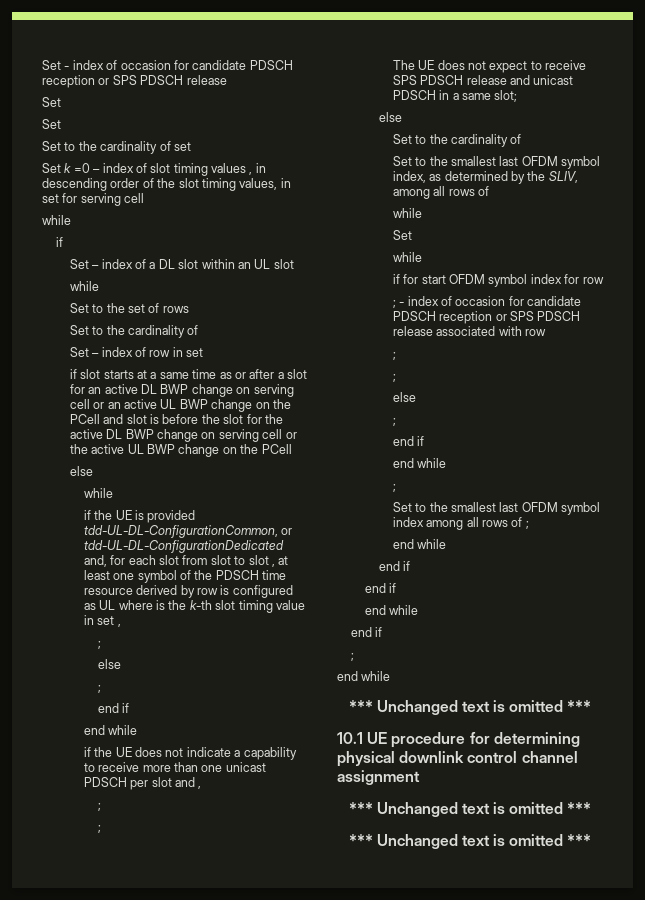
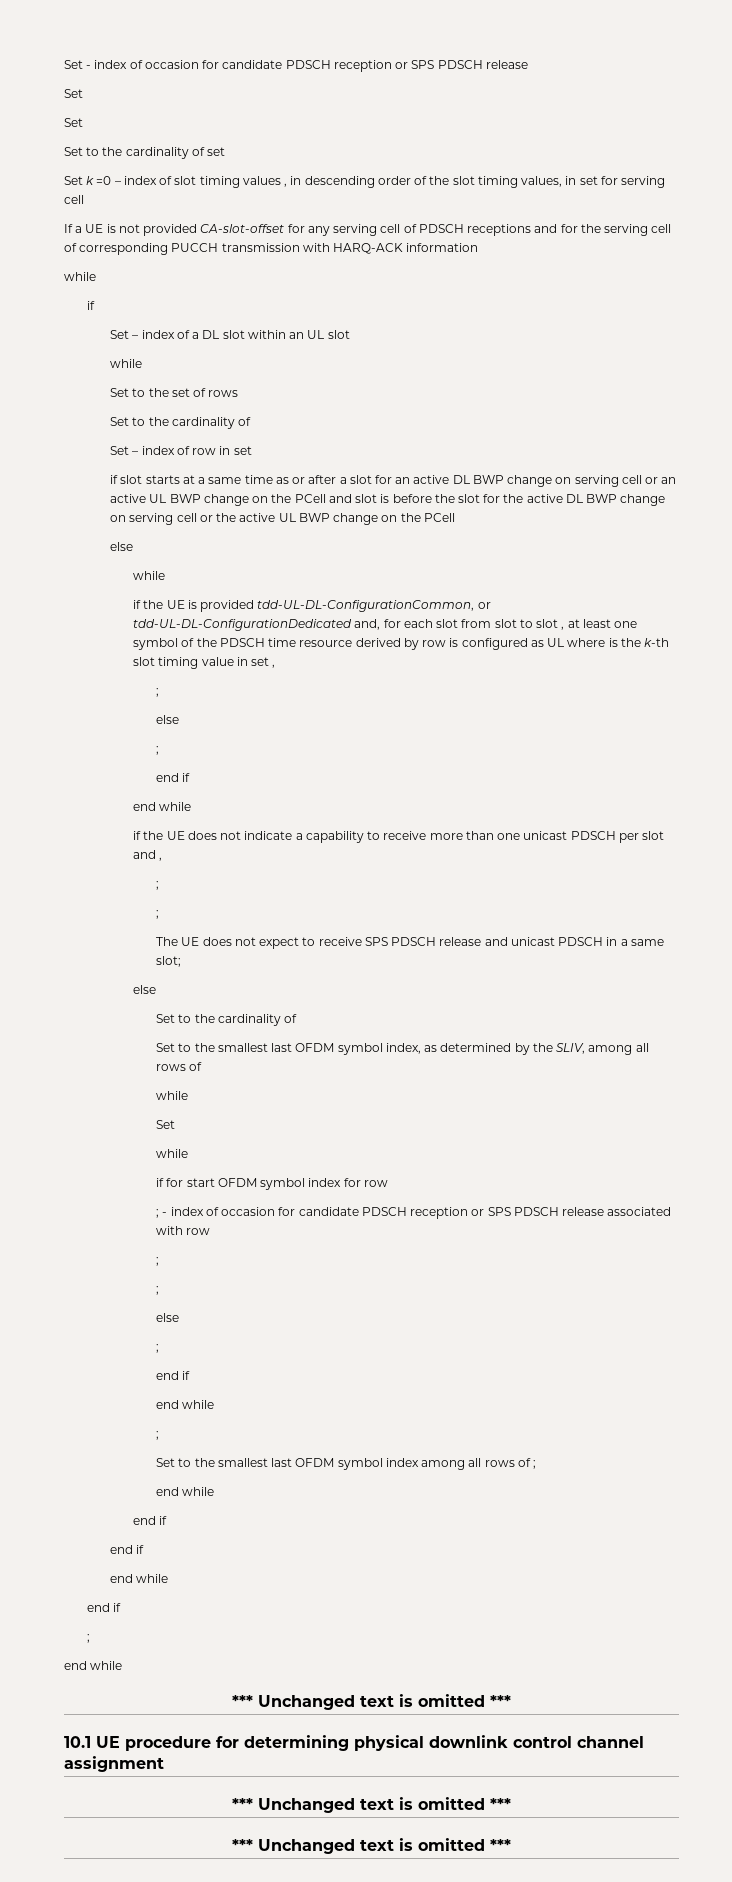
(145, 198) none -> [64,224,672,236] [64,243,479,255] // If a UE is not provided CA-slot-offset for any serving cell of PDSCH receptions and for the serving cell of corresponding PUCCH transmission with HARQ-ACK information

